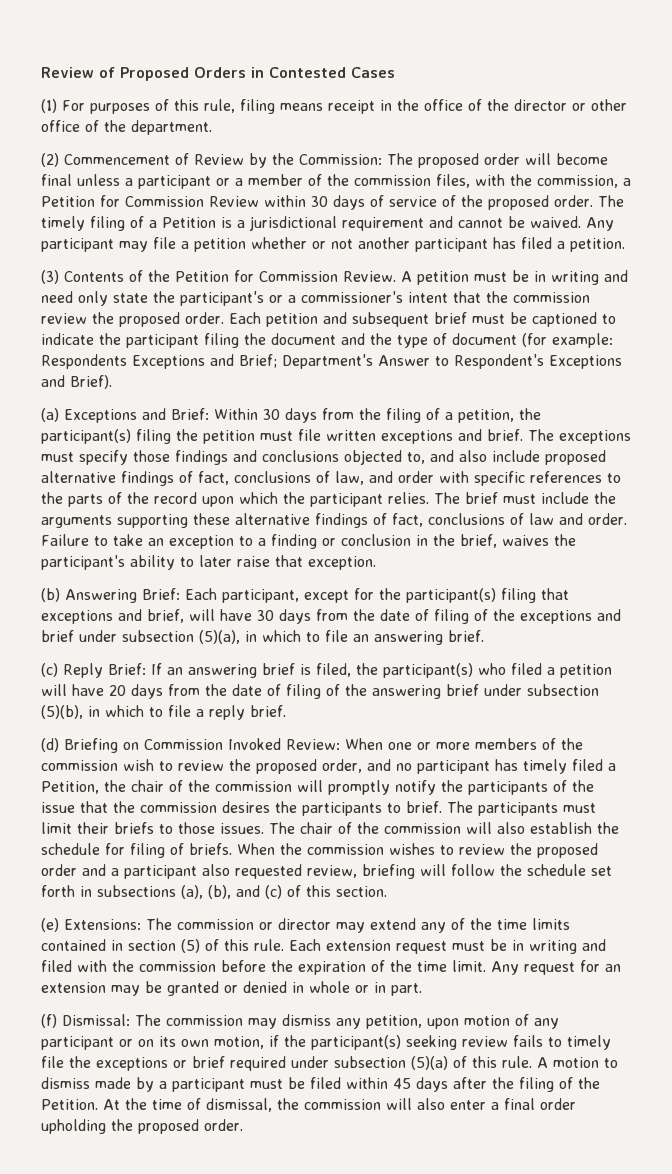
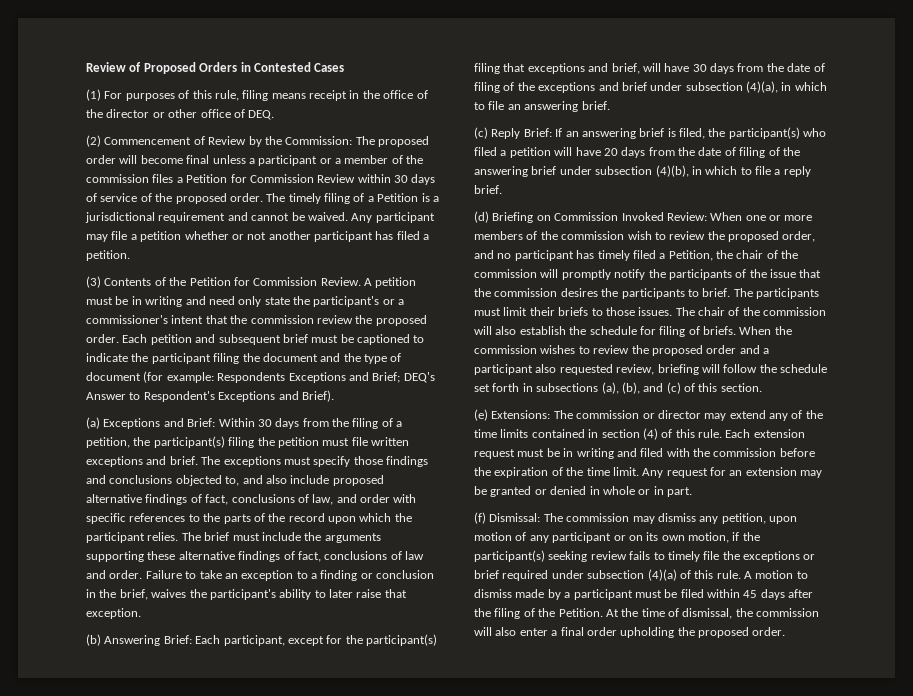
[104,120,212,135] the department. -> [248,110,275,120] DEQ.
[436,174,618,188] files, with the commission, -> [152,174,174,183] files
[282,354,373,369] Department's -> [403,372,435,383] DEQ's
[199,630,240,644] (5)(a), -> [746,81,778,93] (4)(a),
[41,705,83,719] (5)(b), -> [655,165,689,177] (4)(b),
[181,939,200,953] (5) -> [642,428,658,440] (4)
[411,1056,448,1070] (5)(a) -> [647,569,677,581] (4)(a)

